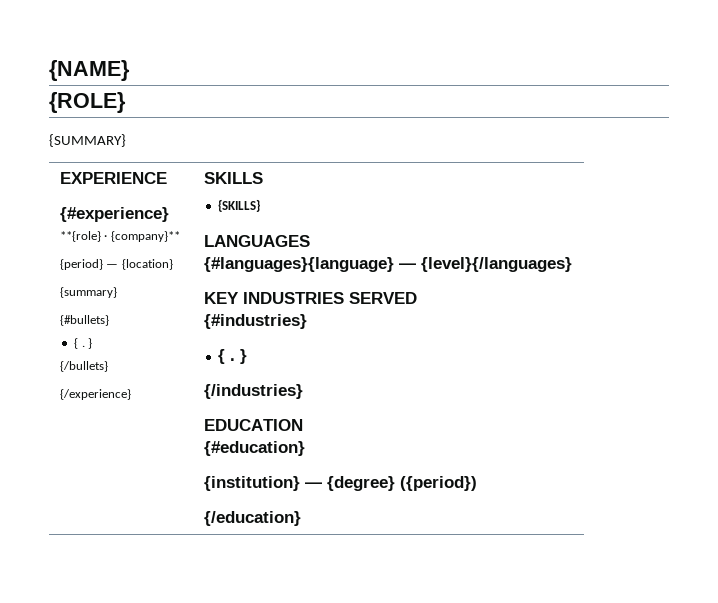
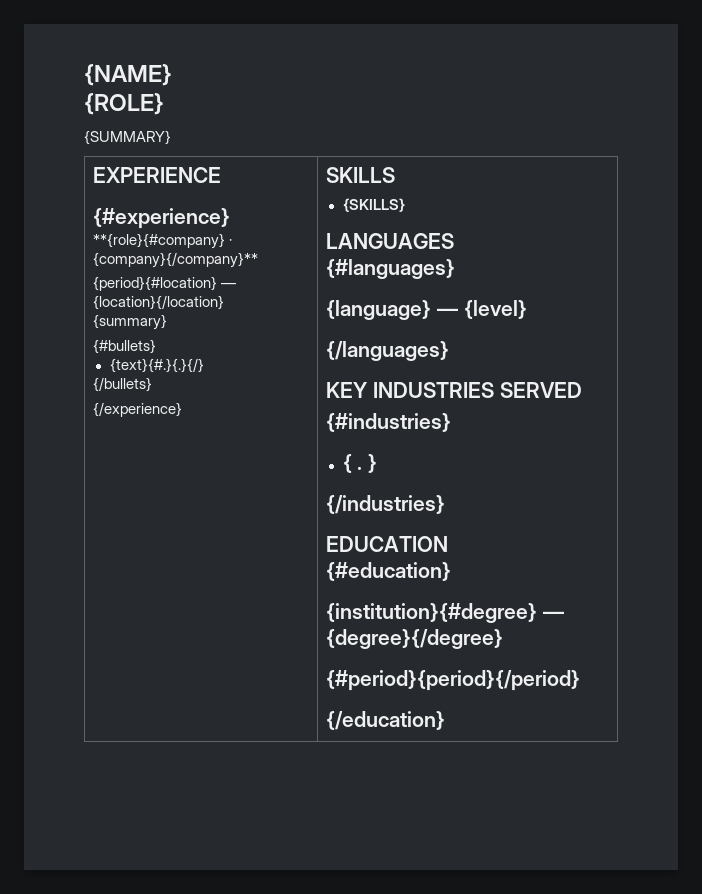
[59,231,180,242] [59,259,173,270] **{role} · {company}** // {period} — {location} -> [93,233,233,249] [93,252,259,268] [93,276,237,291] [93,295,225,310] **{role}{#company} · {company}{/company}** // {period}{#location} — {location}{/location}
[74,338,93,349] { . } -> [109,358,204,373] {text}{#.}{.}{/}
[203,257,572,272] {#languages}{language} — {level}{/languages} -> [326,258,456,279] [326,299,527,320] [326,340,450,361] {#languages} // {language} — {level} // {/languages}
[203,476,477,491] {institution} — {degree} ({period}) -> [326,602,564,623] [326,628,504,649] [326,669,581,691] {institution}{#degree} — {degree}{/degree} // {#period}{period}{/period}

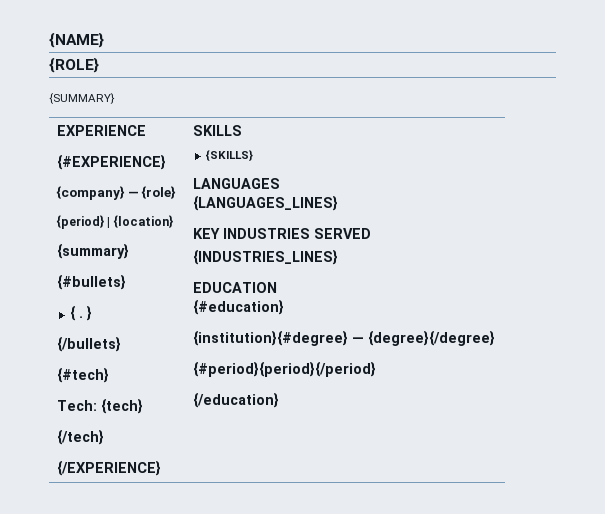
[93,207,231,229] [93,233,233,249] [93,252,259,268] [93,276,237,291] [93,295,225,310] [93,314,168,330] [93,339,157,354] [109,358,204,373] [93,377,153,392] [93,402,183,417] [326,167,396,183] [342,198,405,212] [326,233,455,249] [326,258,456,279] [326,299,527,320] [326,340,450,361] [326,382,582,398] [326,412,452,432] [342,453,378,473] [326,494,446,514] {#experience} // **{role}{#company} · {company}{/company}** // {period}{#location} — {location}{/location} // {summary} // {#bullets} // {text}{#.}{.}{/} // {/bullets} // {/experience} | SKILLS // {SKILLS} // LANGUAGES // {#languages} // {language} — {level} // {/languages} // KEY INDUSTRIES SERVED // {#industries} // { . } // {/industries} -> [57,154,167,170] [56,186,177,200] [56,215,173,229] [57,243,130,259] [57,274,127,290] [69,305,92,321] [57,336,122,352] [57,367,110,383] [57,398,144,414] [57,429,105,445] [57,460,162,476] [193,125,243,136] [205,150,253,161] [193,178,281,189] [193,195,339,211] [193,228,372,239] [193,249,339,265] {#EXPERIENCE} // {company} — {role} // {period} | {location} // {summary} // {#bullets} // { . } // {/bullets} // {#tech} // Tech: {tech} // {/tech} // {/EXPERIENCE} | SKILLS // {SKILLS} // LANGUAGES // {LANGUAGES_LINES} // KEY INDUSTRIES SERVED // {INDUSTRIES_LINES}

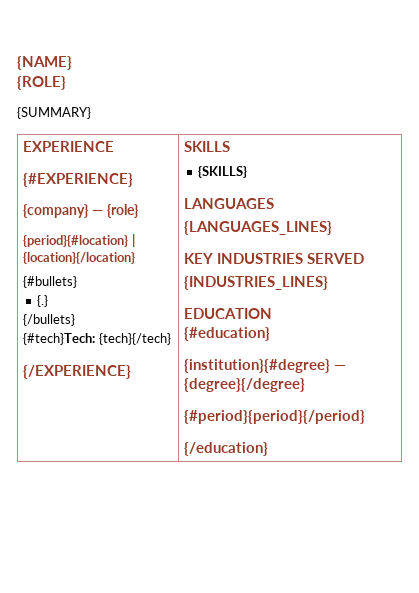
[56,215,173,229] [57,243,130,259] [57,274,127,290] [69,305,92,321] [57,336,122,352] [57,367,110,383] [57,398,144,414] [57,429,105,445] {period} | {location} // {summary} // {#bullets} // { . } // {/bullets} // {#tech} // Tech: {tech} // {/tech} -> [23,234,135,247] [23,252,136,264] [23,276,78,288] [36,295,48,307] [23,314,76,326] [23,333,171,345] {period}{#location} | {location}{/location} // {#bullets} // {.} // {/bullets} // {#tech}Tech: {tech}{/tech}

